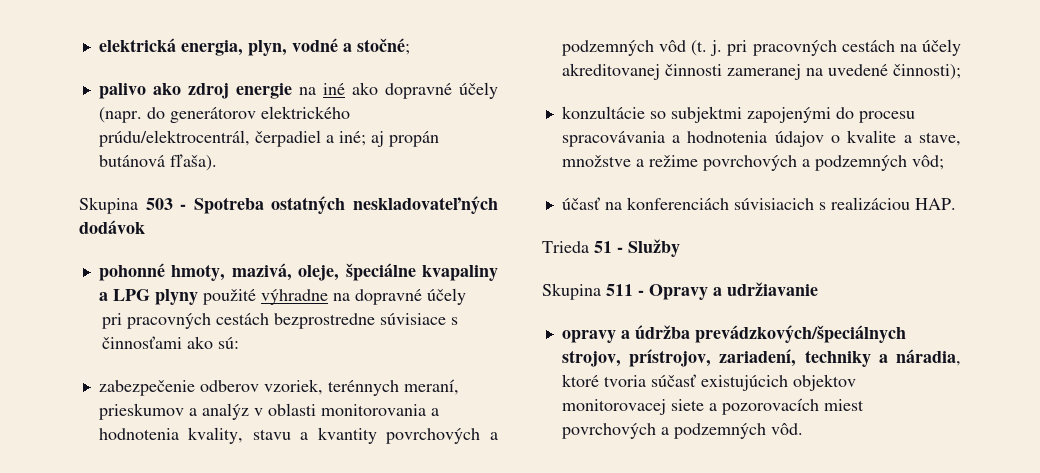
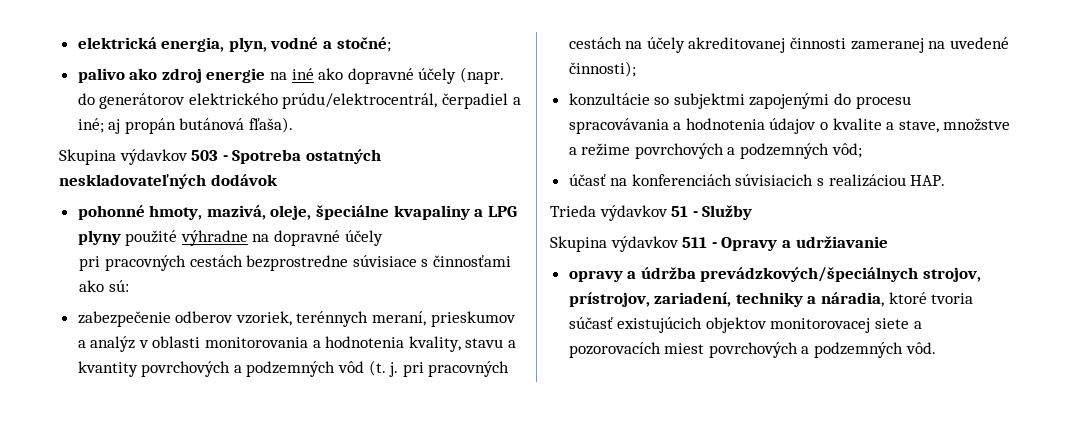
(138, 205) none -> [119,149,188,165] výdavkov
(589, 247) none -> [599,205,668,221] výdavkov
(601, 291) none -> [610,236,679,252] výdavkov

